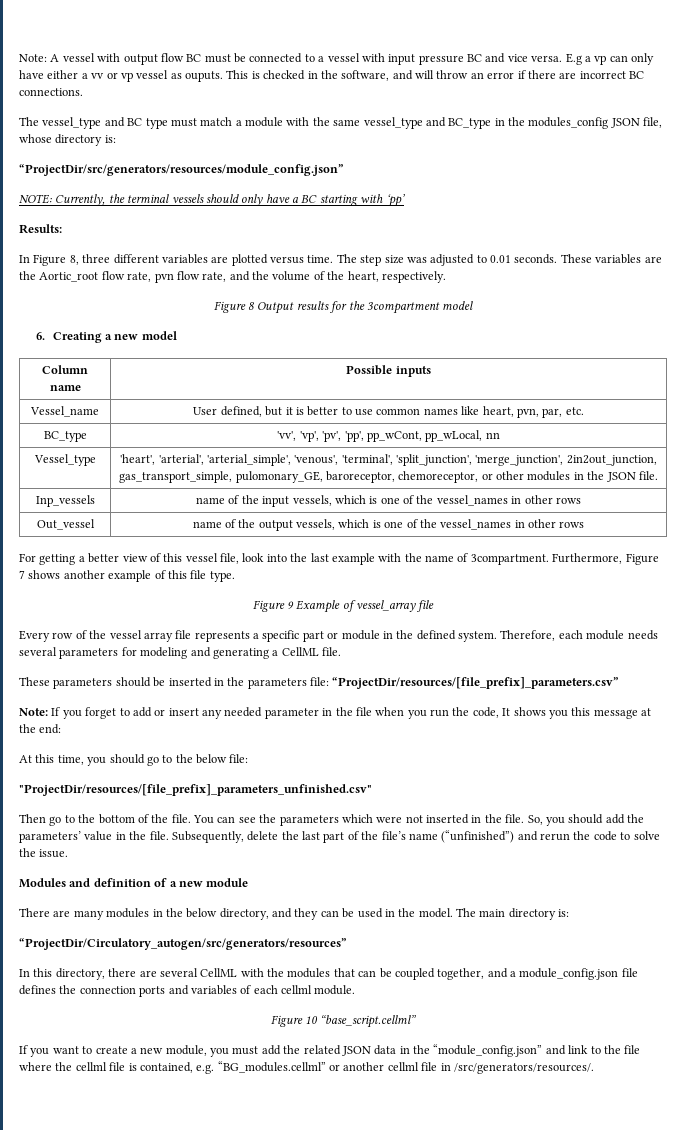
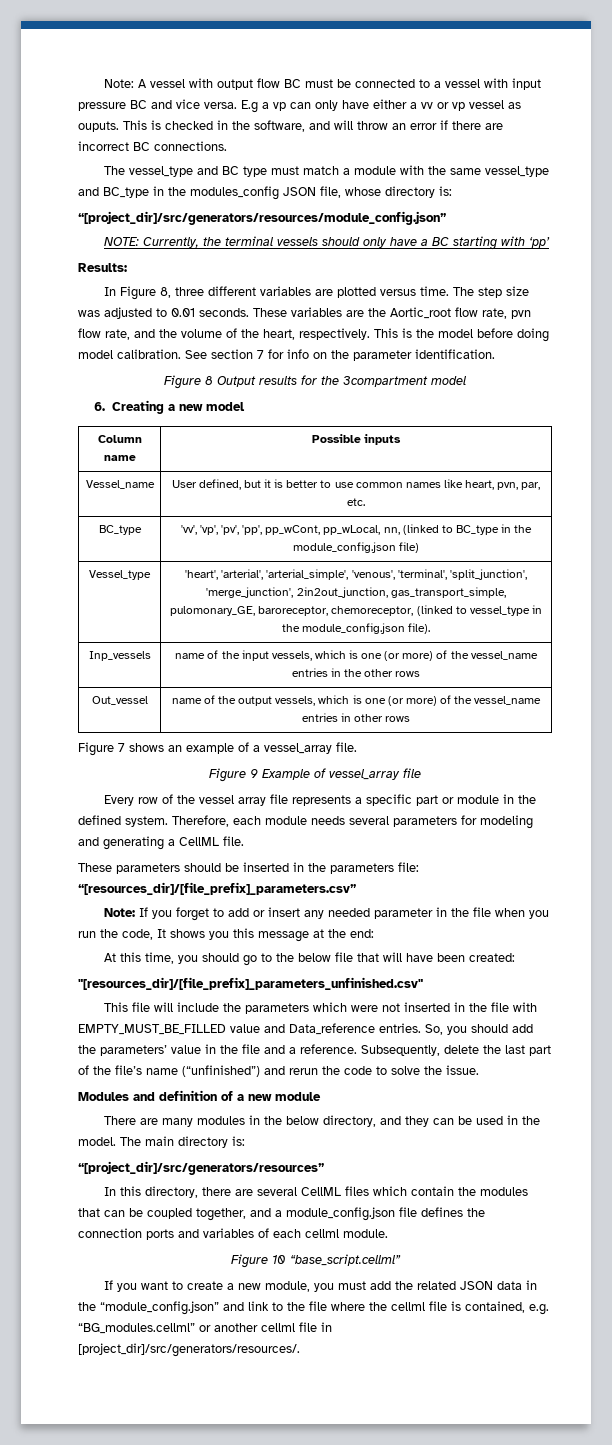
[19,164,344,176] “ProjectDir/src/generators/resources/module_config.json” -> [78,211,446,225] “[project_dir]/src/generators/resources/module_config.json”
(446, 277) none -> [374,328,549,342] [78,349,495,361] This is the model before doing model calibration. See section 7 for info on the parameter identification.
[485,432,500,439] nn -> [383,524,533,535] [292,542,420,553] nn, (linked to BC_type in the module_config.json file)
[481,471,658,482] or other modules in the JSON file. -> [416,605,542,616] [281,623,431,634] (linked to vessel_type in the module_config.json file).
[403,495,522,506] of the vessel_names in -> [384,650,538,661] [291,668,362,677] (or more) of the vessel_name entries in the
[406,519,585,530] [19,553,623,565] of the vessel_names in other rows // For getting a better view of this vessel file, look into the last example with the name of 3compartment. Furthermore, -> [387,695,542,706] [301,713,411,722] (or more) of the vessel_name entries in other rows //
[63,570,105,579] another -> [168,745,182,752] an
[167,570,235,582] this file type. -> [253,742,357,754] a vessel_array file.
[332,677,620,689] “ProjectDir/resources/[file_prefix]_parameters.csv” -> [78,882,356,895] “[resources_dir]/[file_prefix]_parameters.csv”
[229,754,249,763] [19,784,372,796] [19,814,256,826] file: // "ProjectDir/resources/[file_prefix]_parameters_unfinished.csv" // Then go to the bottom of the file. You can see -> [335,952,516,962] [78,977,423,990] [104,1002,220,1012] file that will have been created: // "[resources_dir]/[file_prefix]_parameters_unfinished.csv" // This file will include
[505,814,525,823] file. -> [491,1002,538,1012] [78,1023,421,1035] file with EMPTY_MUST_BE_FILLED value and Data_reference entries.
[149,831,169,840] file. -> [242,1044,357,1054] file and a reference.
[19,938,347,950] “ProjectDir/Circulatory_autogen/src/generators/resources” -> [78,1161,324,1175] “[project_dir]/src/generators/resources”
[240,968,264,977] with -> [345,1186,455,1196] files which contain
[453,1063,594,1074] /src/generators/resources/. -> [78,1343,300,1357] [project_dir]/src/generators/resources/.

